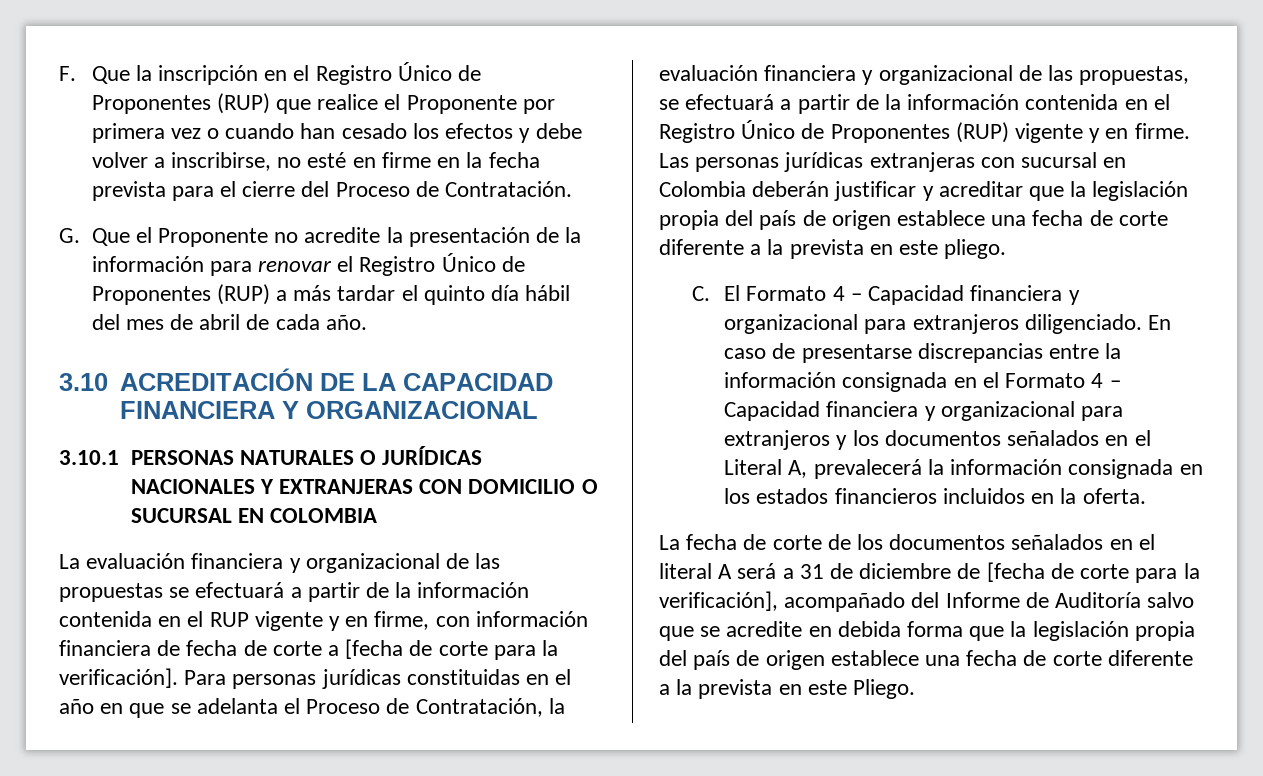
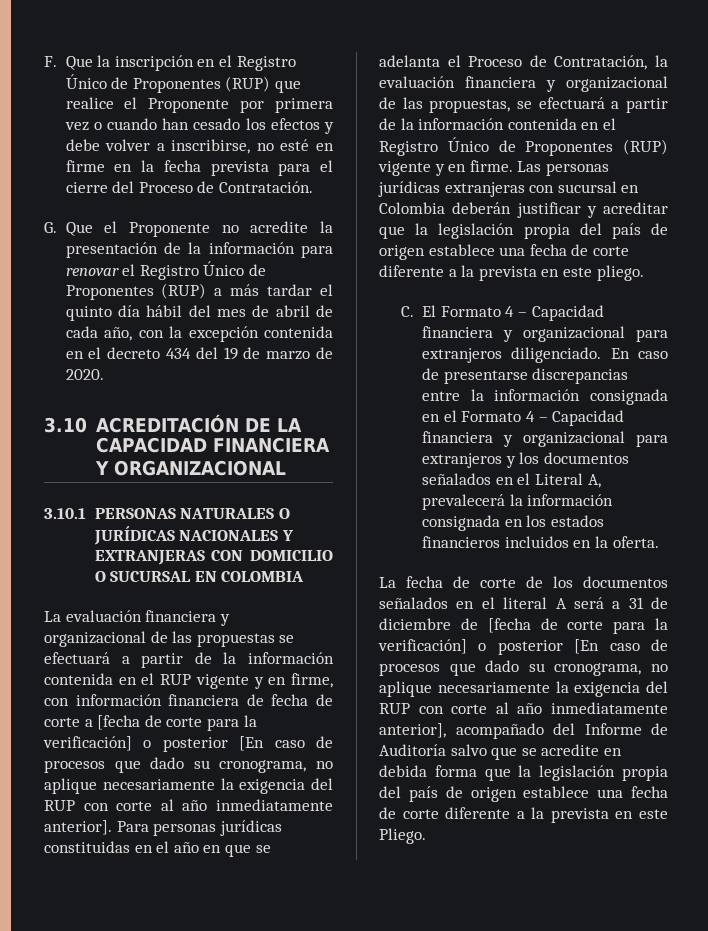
[325,315,367,330] año. -> [104,326,333,342] [65,347,333,360] [65,369,104,380] año, con la excepción contenida en el decreto 434 del 19 de marzo de 2020.
[59,668,178,688] verificación]. -> [43,736,333,752] [44,757,333,773] [44,778,333,794] [44,799,333,811] [44,820,112,835] verificación] o posterior [En caso de procesos que dado su cronograma, no aplique necesariamente la exigencia del RUP con corte al año inmediatamente anterior].
[659,591,778,611] verificación], -> [378,639,668,655] [379,660,668,676] [379,681,668,697] [379,702,668,714] [379,723,446,738] verificación] o posterior [En caso de procesos que dado su cronograma, no aplique necesariamente la exigencia del RUP con corte al año inmediatamente anterior],

